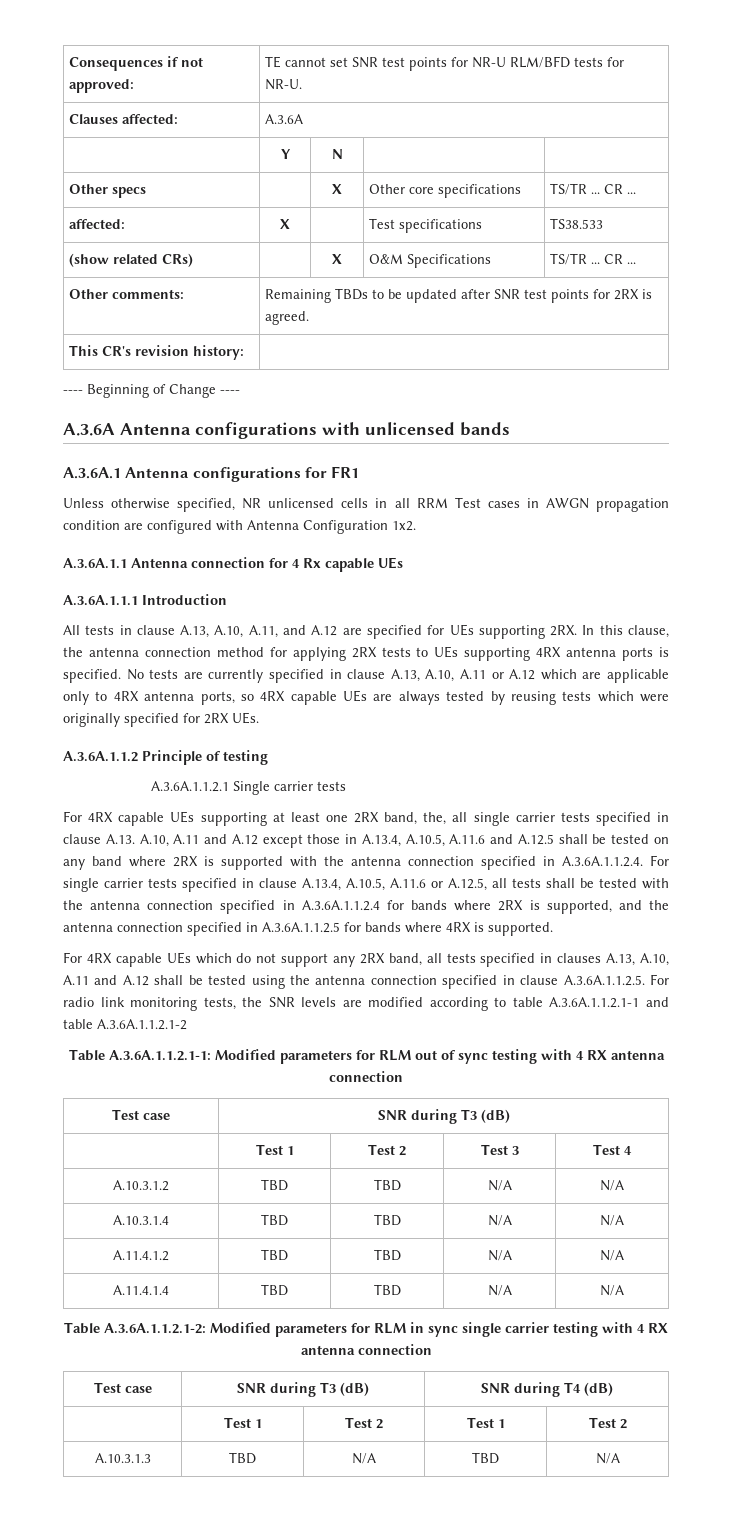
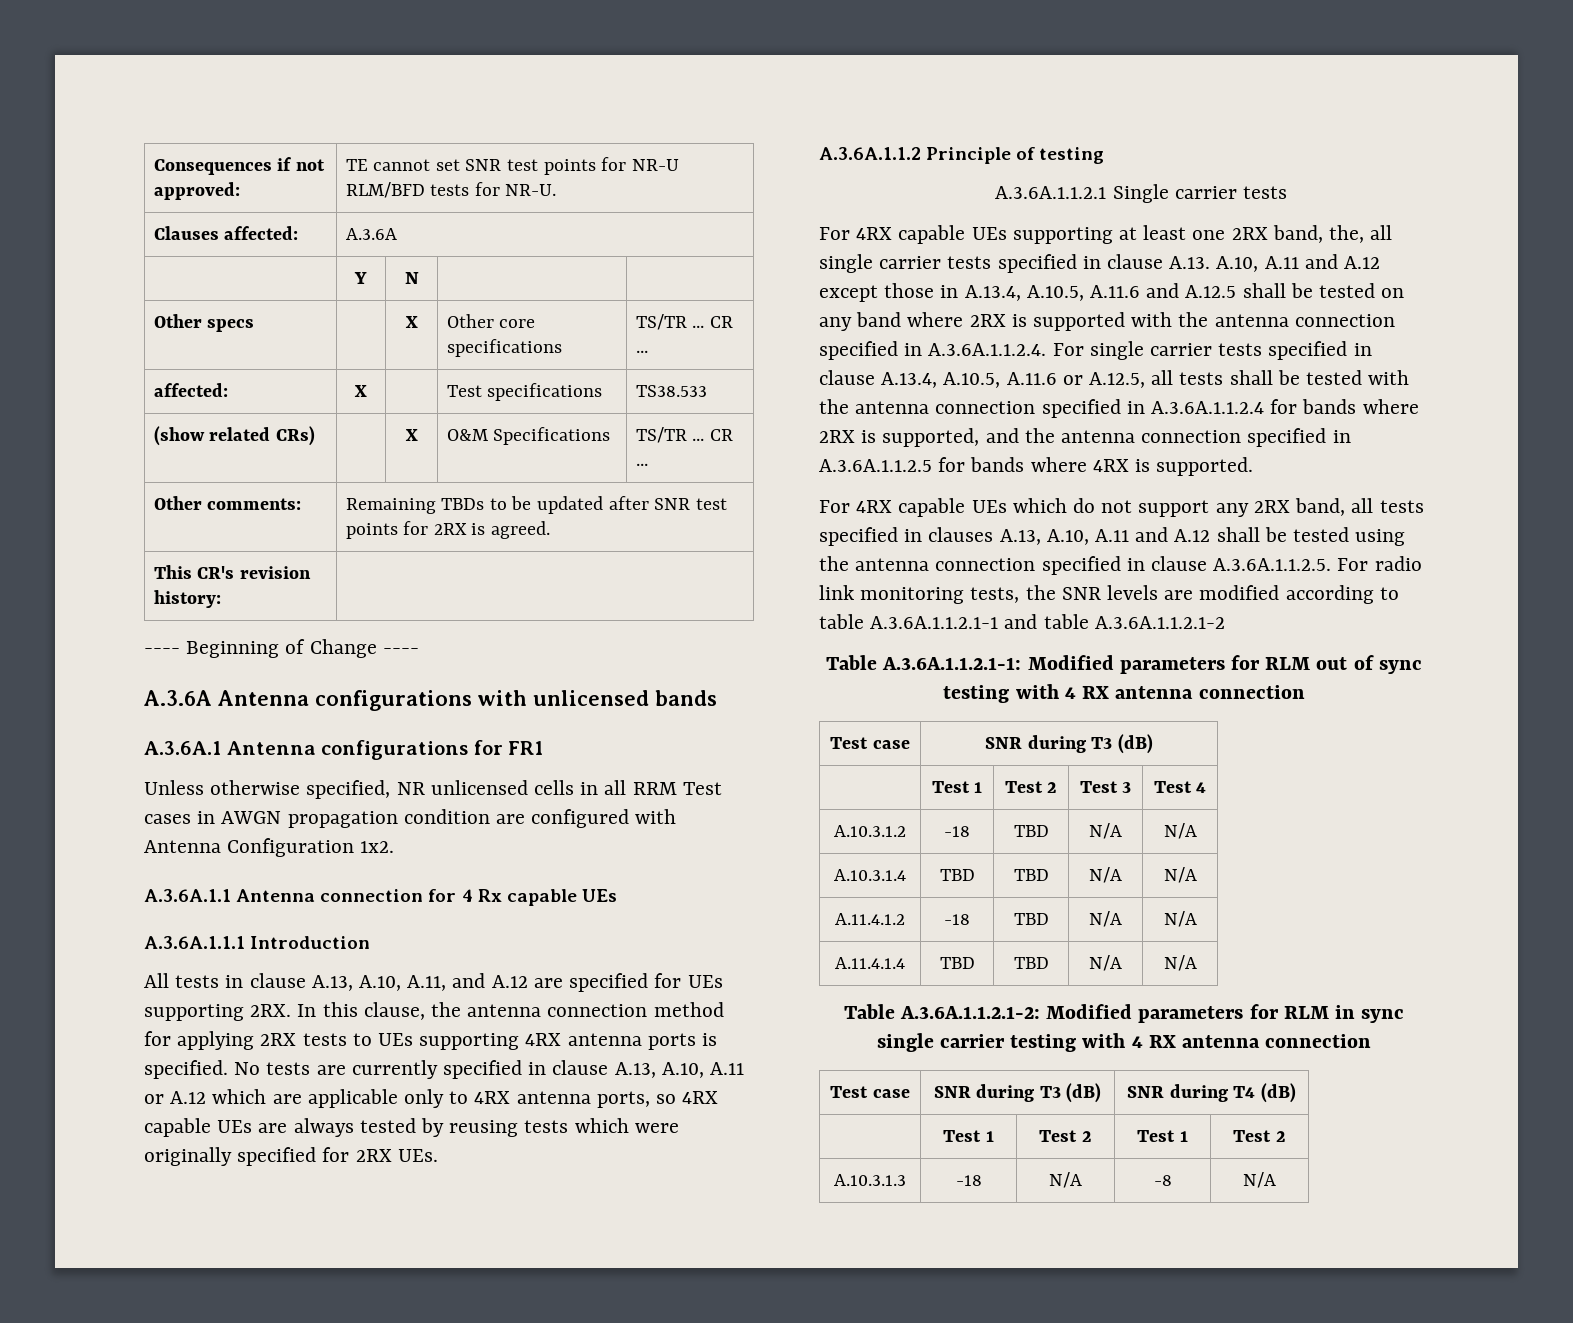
[261,1179,288,1191] TBD -> [944,826,970,837] -18
[261,1249,288,1261] TBD -> [944,914,970,925] -18
[229,1452,256,1464] [352,1453,376,1464] [472,1452,499,1464] TBD | N/A | TBD -> [955,1175,982,1186] [1049,1172,1082,1188] [1153,1175,1172,1186] -18 | N/A | -8

